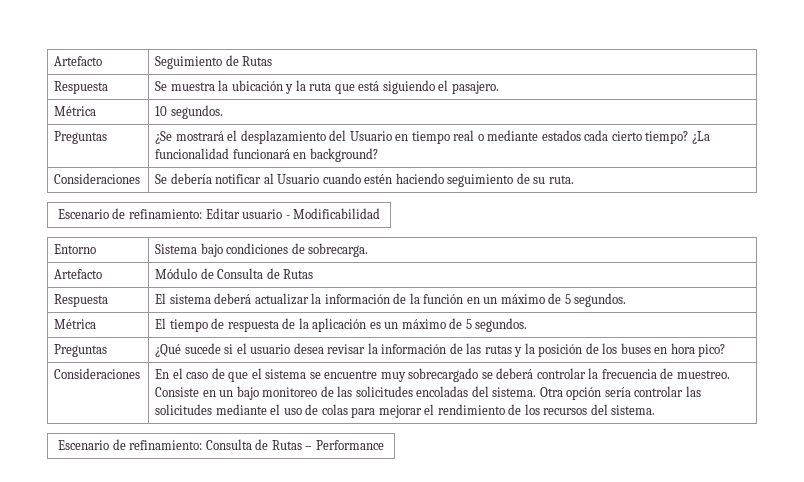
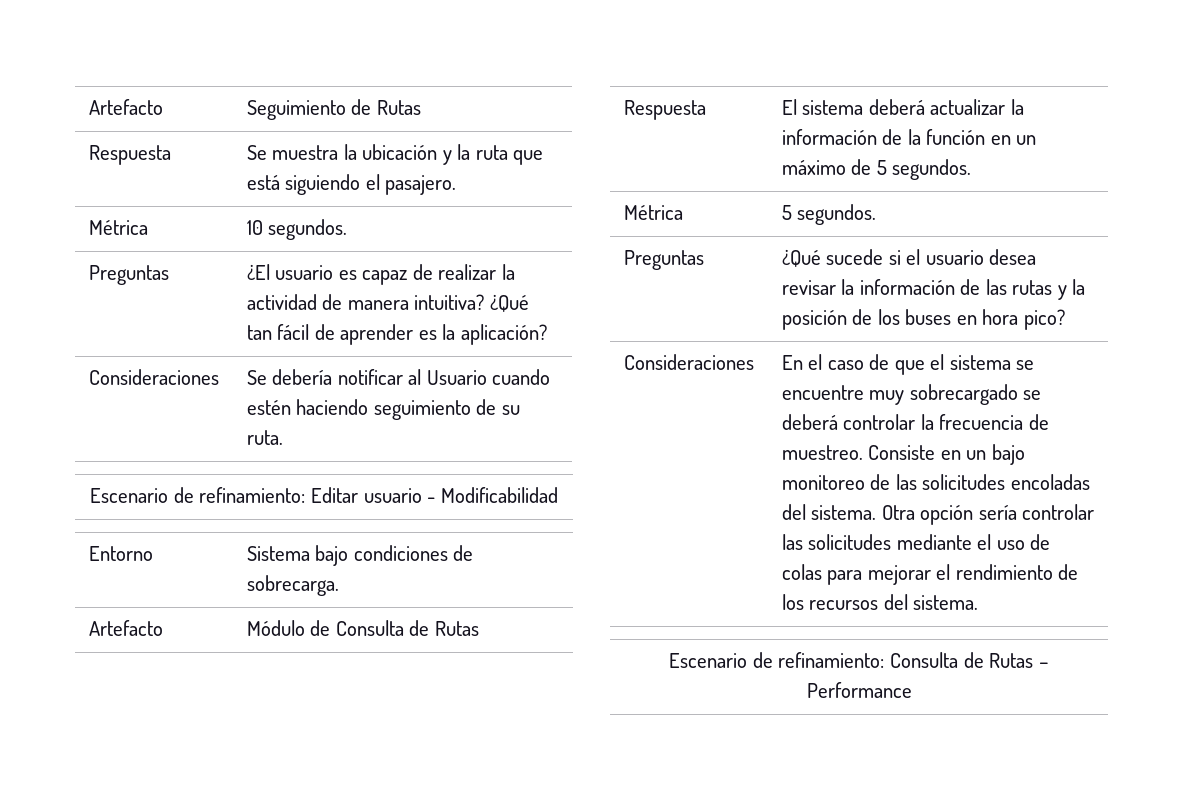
[155,130,710,144] [155,148,378,162] ¿Se mostrará el desplazamiento del Usuario en tiempo real o mediante estados cada cierto tiempo? ¿La funcionalidad funcionará en background? -> [246,264,515,285] [246,294,529,312] [246,324,547,345] ¿El usuario es capaz de realizar la actividad de manera intuitiva? ¿Qué tan fácil de aprender es la aplicación?
[155,318,463,332] El tiempo de respuesta de la aplicación es un máximo de -> (683, 212) none

